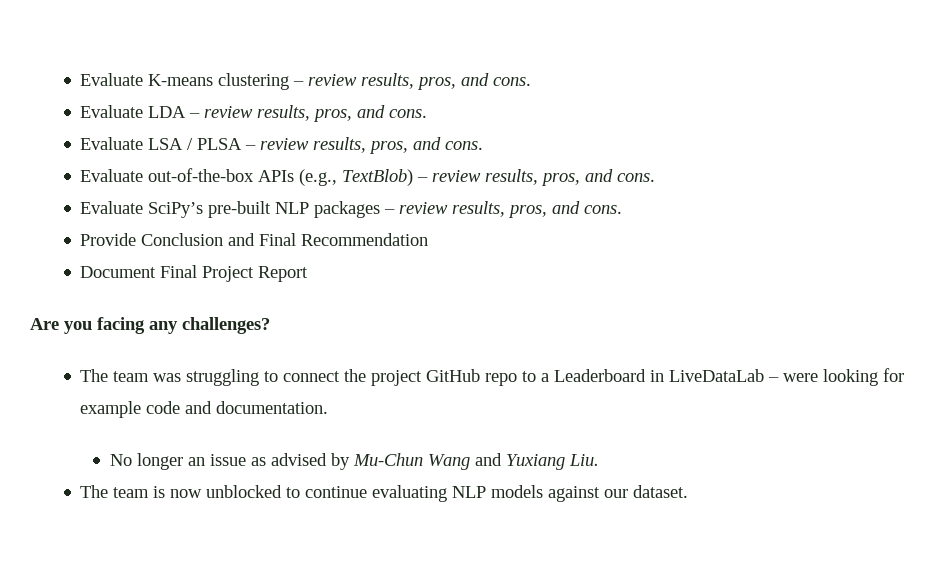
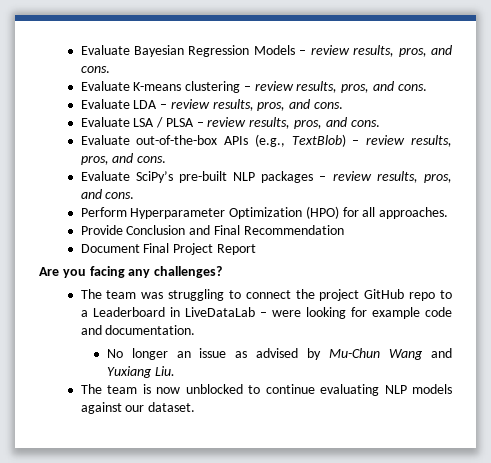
[80,73,144,86] Evaluate -> [80,45,452,57] [80,66,110,73] [80,81,130,91] Evaluate Bayesian Regression Models – review results, pros, and cons. // Evaluate
(623, 209) none -> [80,206,449,219] // Perform Hyperparameter Optimization (HPO) for all approaches.

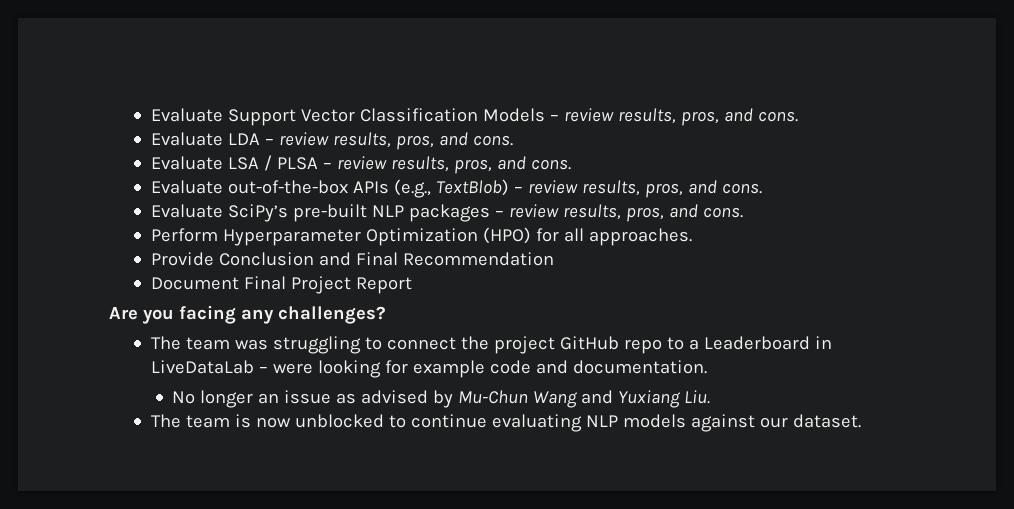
[80,45,250,57] Evaluate Bayesian Regression -> [150,108,478,126] Evaluate Support Vector Classification
[80,81,427,93] // Evaluate K-means clustering – review results, pros, and cons. -> (798, 116) none

